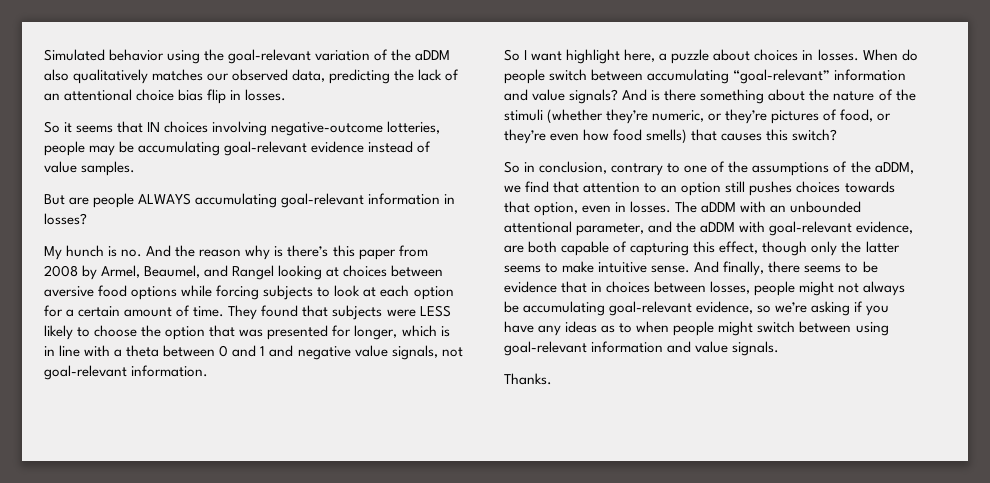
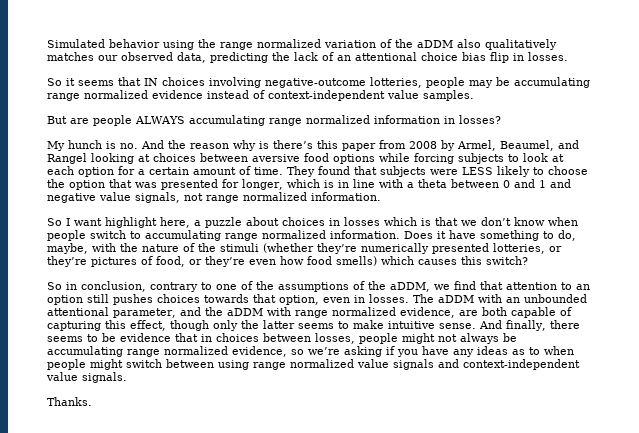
[228,49,312,64] goal-relevant -> [220,39,321,50] range normalized
[224,141,308,156] goal-relevant -> [47,90,148,101] range normalized
(432, 147) none -> [268,90,385,101] context-independent
[281,193,365,208] goal-relevant -> [269,115,370,126] range normalized
[44,365,127,380] goal-relevant -> [206,192,307,203] range normalized
[817,49,918,61] [504,69,907,84] [504,89,806,104] losses. When do people switch between accumulating “goal-relevant” information and value signals? And is there something about -> [344,217,578,226] [47,230,576,241] [47,243,116,254] losses which is that we don’t know when people switch to accumulating range normalized information. Does it have something to do, maybe, with
[652,110,705,122] numeric, -> [361,243,545,254] numerically presented lotteries,
[691,129,718,141] that -> [381,256,414,265] which
[769,221,853,236] goal-relevant -> [294,307,396,318] range normalized
[609,301,693,316] goal-relevant -> [127,346,228,357] range normalized
[504,341,692,356] goal-relevant information and -> [253,359,580,370] range normalized value signals and context-independent

